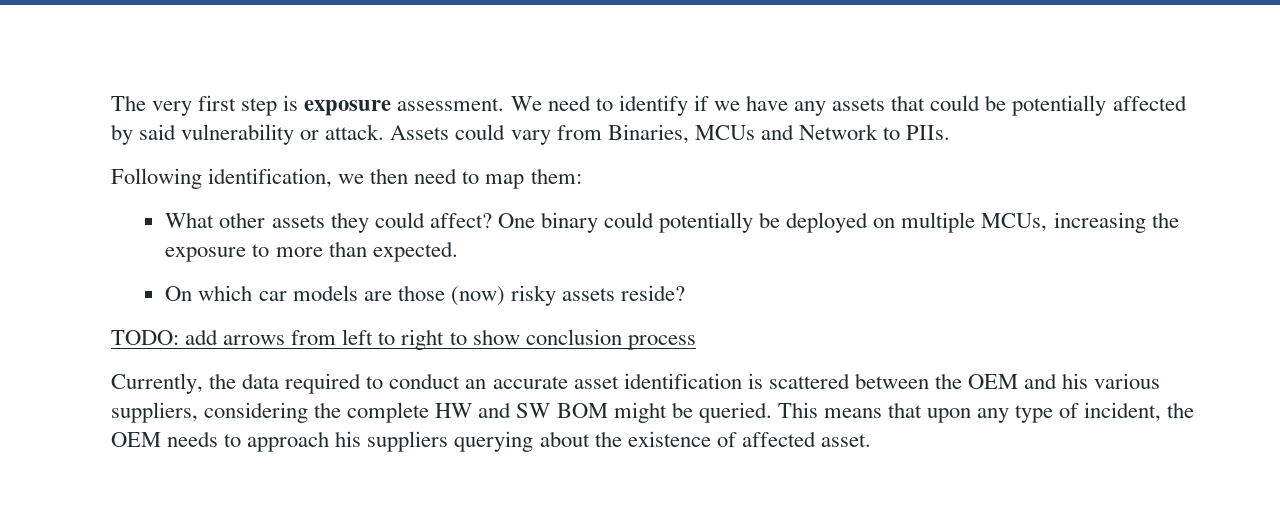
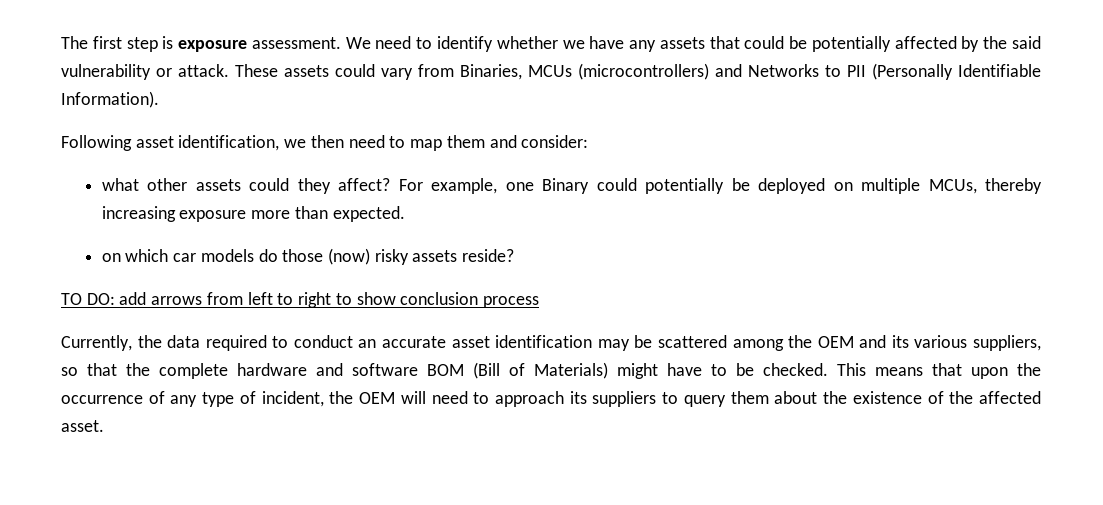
[152,101,193,116] very -> (88, 42) none
[693,95,709,111] if -> [496,36,558,49] whether
(133, 134) none -> [983,36,1008,49] the
[390,125,450,140] Assets -> [235,64,329,77] These assets
[760,124,951,140] and Network to PIIs. -> [578,63,1041,80] [61,91,159,108] (microcontrollers) and Networks to PII (Personally Identifiable Information).
(202, 178) none -> [135,136,174,148] asset
[530,168,582,184] [165,212,598,233] them: // What other assets they could affect? One binary -> [446,135,589,148] [101,178,590,194] them and consider: // what other assets could they affect? For example, one Binary
[1053,212,1179,233] [165,244,270,262] increasing the exposure to -> [985,178,1042,194] [101,206,247,222] thereby increasing exposure
[165,286,193,301] On -> [101,253,121,262] on
[363,291,392,301] are -> [258,249,278,262] do
[111,330,179,345] TODO: -> [61,293,115,305] TO DO:
[747,373,929,389] is scattered between -> [597,335,784,351] may be scattered among
[1062,373,1089,389] his -> [891,335,909,348] its
[204,402,772,423] considering the complete HW and SW BOM might be queried. -> [61,362,828,379] so that the complete hardware and software BOM (Bill of Materials) might have to be checked.
(972, 415) none -> [1017,363,1041,376] [61,391,165,404] the occurrence of
[167,431,534,452] needs to approach his suppliers querying -> [400,391,769,407] will need to approach its suppliers to query them
(737, 439) none -> [949,391,974,404] the

